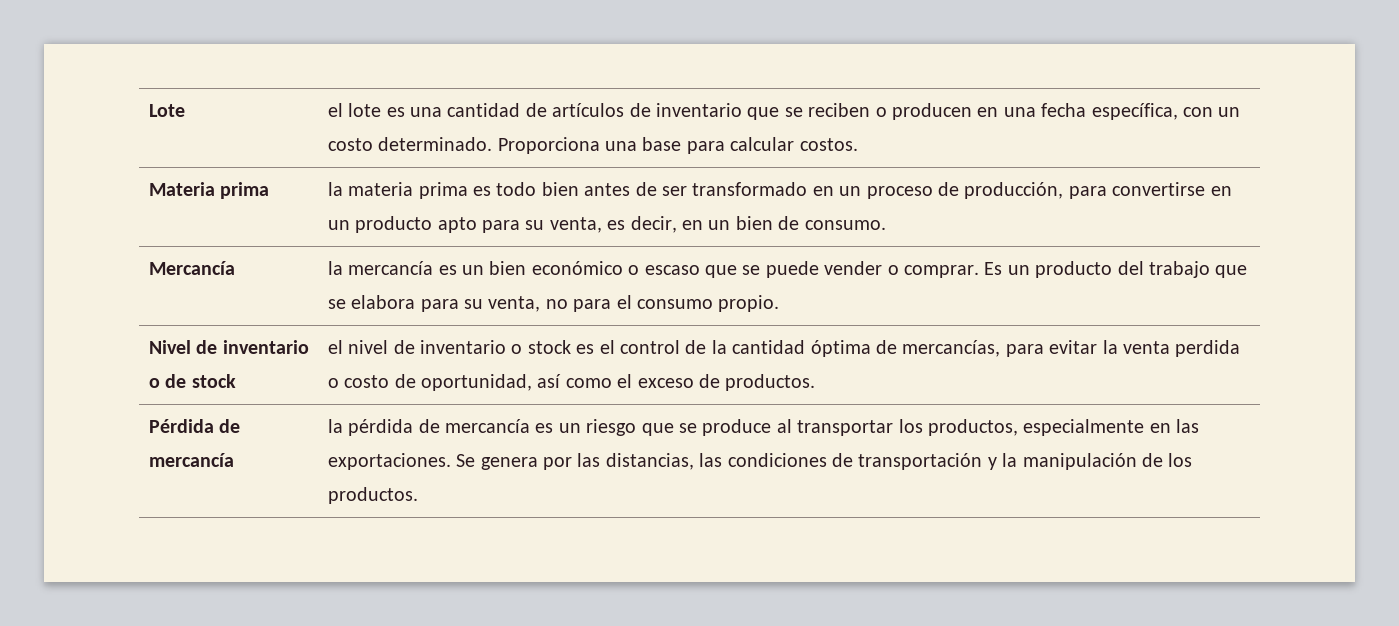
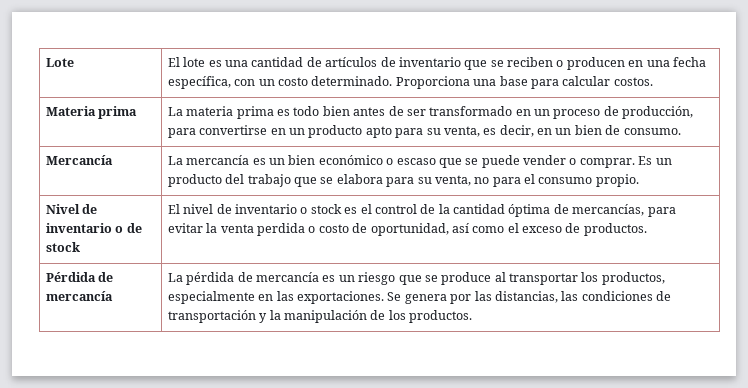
[327,103,343,117] el -> [167,57,180,67] El
[327,182,343,196] la -> [167,107,183,116] La
[327,261,343,275] la -> [167,156,183,165] La
[327,340,343,354] el -> [167,204,180,214] El
[327,419,343,433] la -> [167,273,183,282] La

